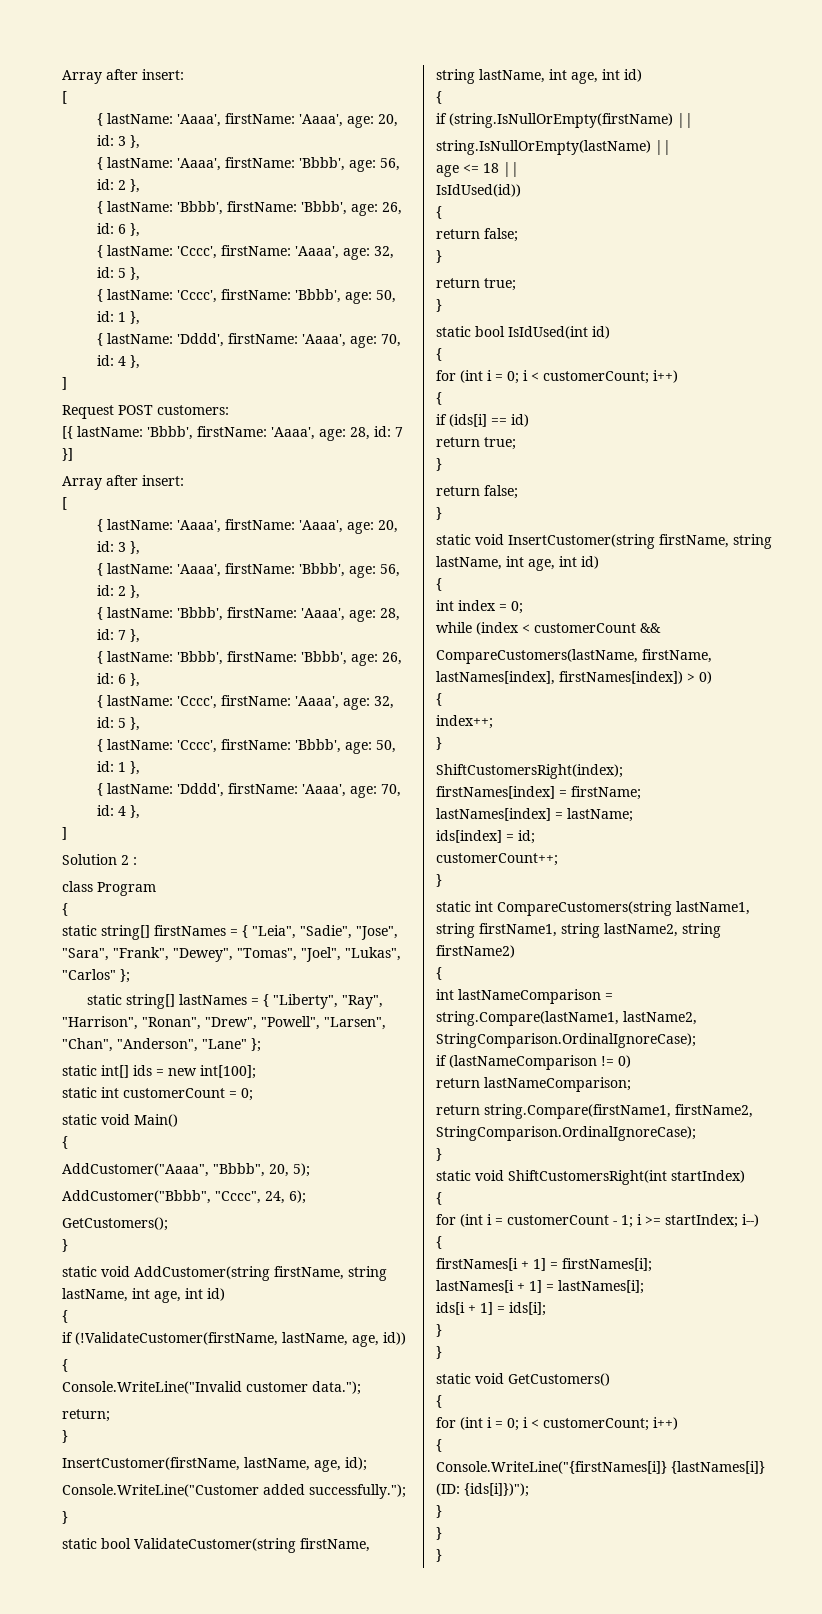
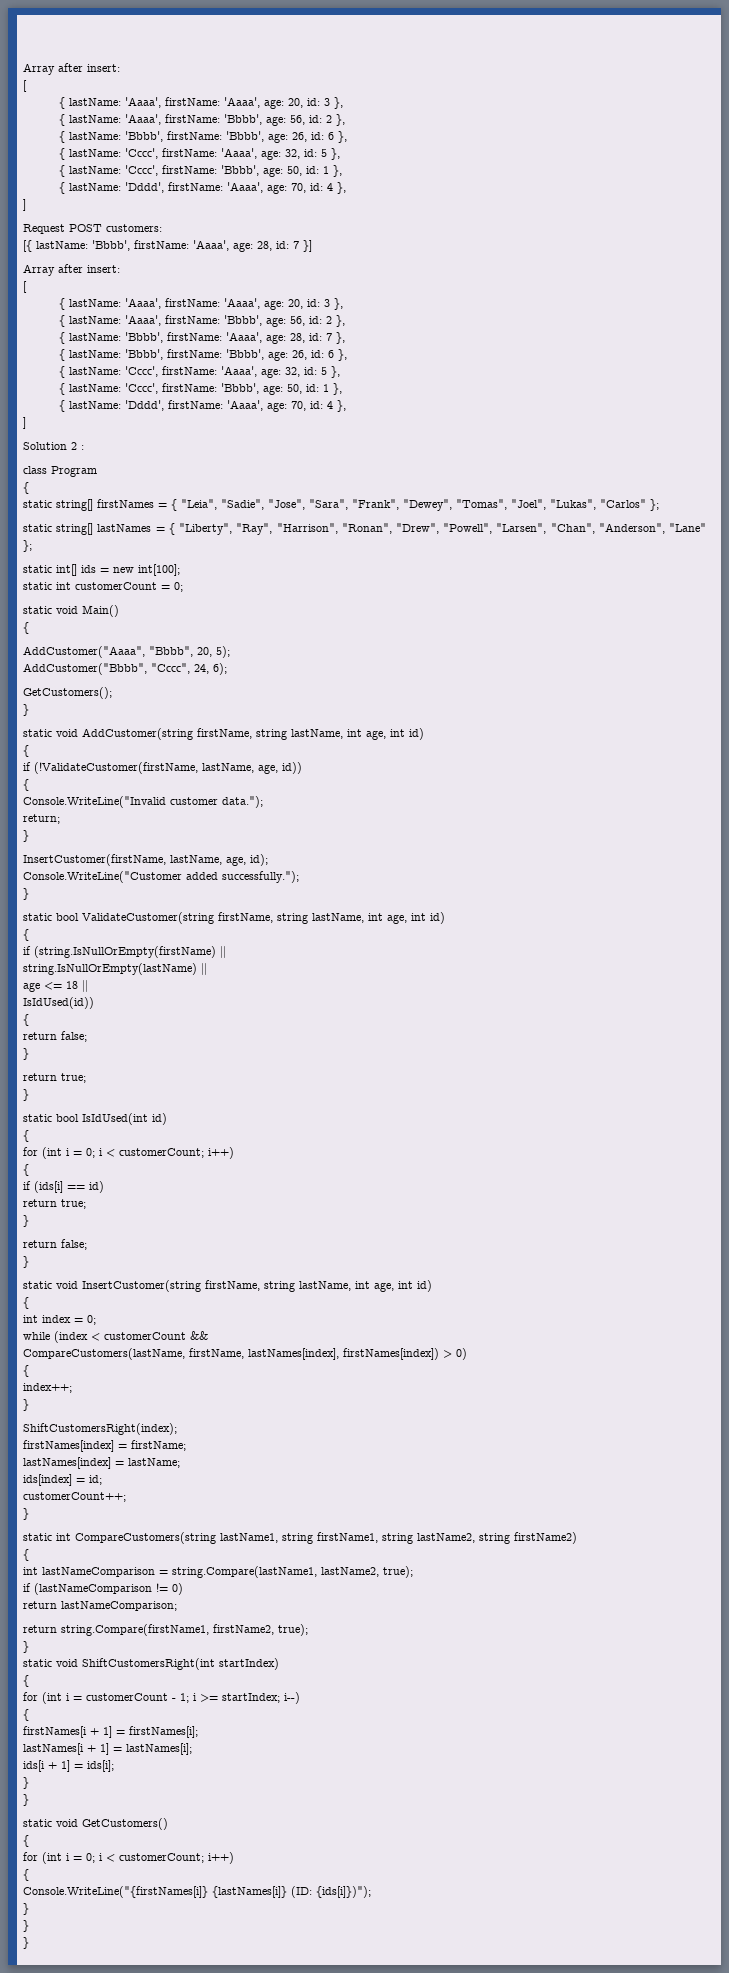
[436,1033,696,1048] StringComparison.OrdinalIgnoreCase); -> [383,1566,413,1578] true);
[436,1126,696,1141] StringComparison.OrdinalIgnoreCase); -> [278,1624,308,1636] true);

